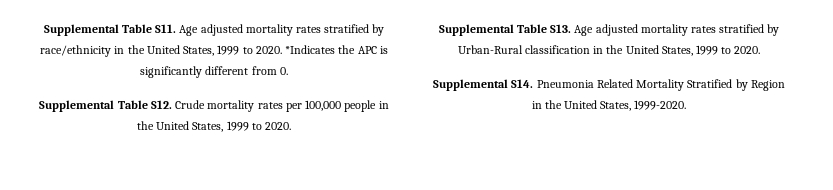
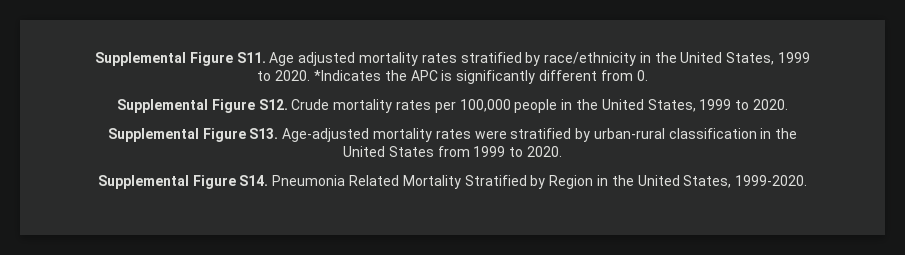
[43,24,152,36] Supplemental Table -> [95,52,233,66] Supplemental Figure
[117,100,148,109] Table -> [211,99,255,113] Figure
[516,24,780,36] [457,45,523,54] Table S13. Age adjusted mortality rates stratified by Urban-Rural -> [202,128,665,142] Figure S13. Age-adjusted mortality rates were stratified by urban-rural
[661,45,761,56] [433,79,509,91] States, 1999 to 2020. // Supplemental -> [388,146,562,157] [97,175,236,189] States from 1999 to 2020. // Supplemental Figure

